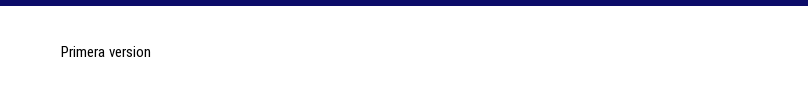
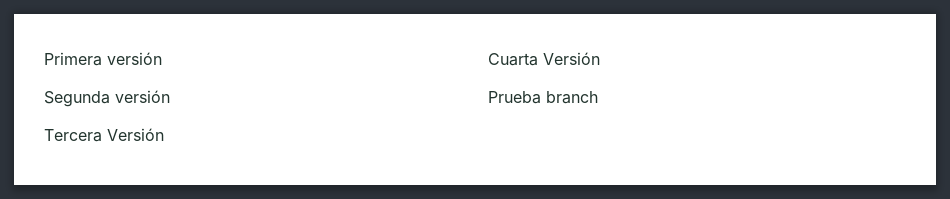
[109,46,152,57] version -> [107,52,162,65] [44,90,170,107] [44,128,164,142] [488,52,600,66] [488,91,598,104] versión // Segunda versión // Tercera Versión // Cuarta Versión // Prueba branch

